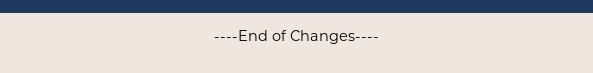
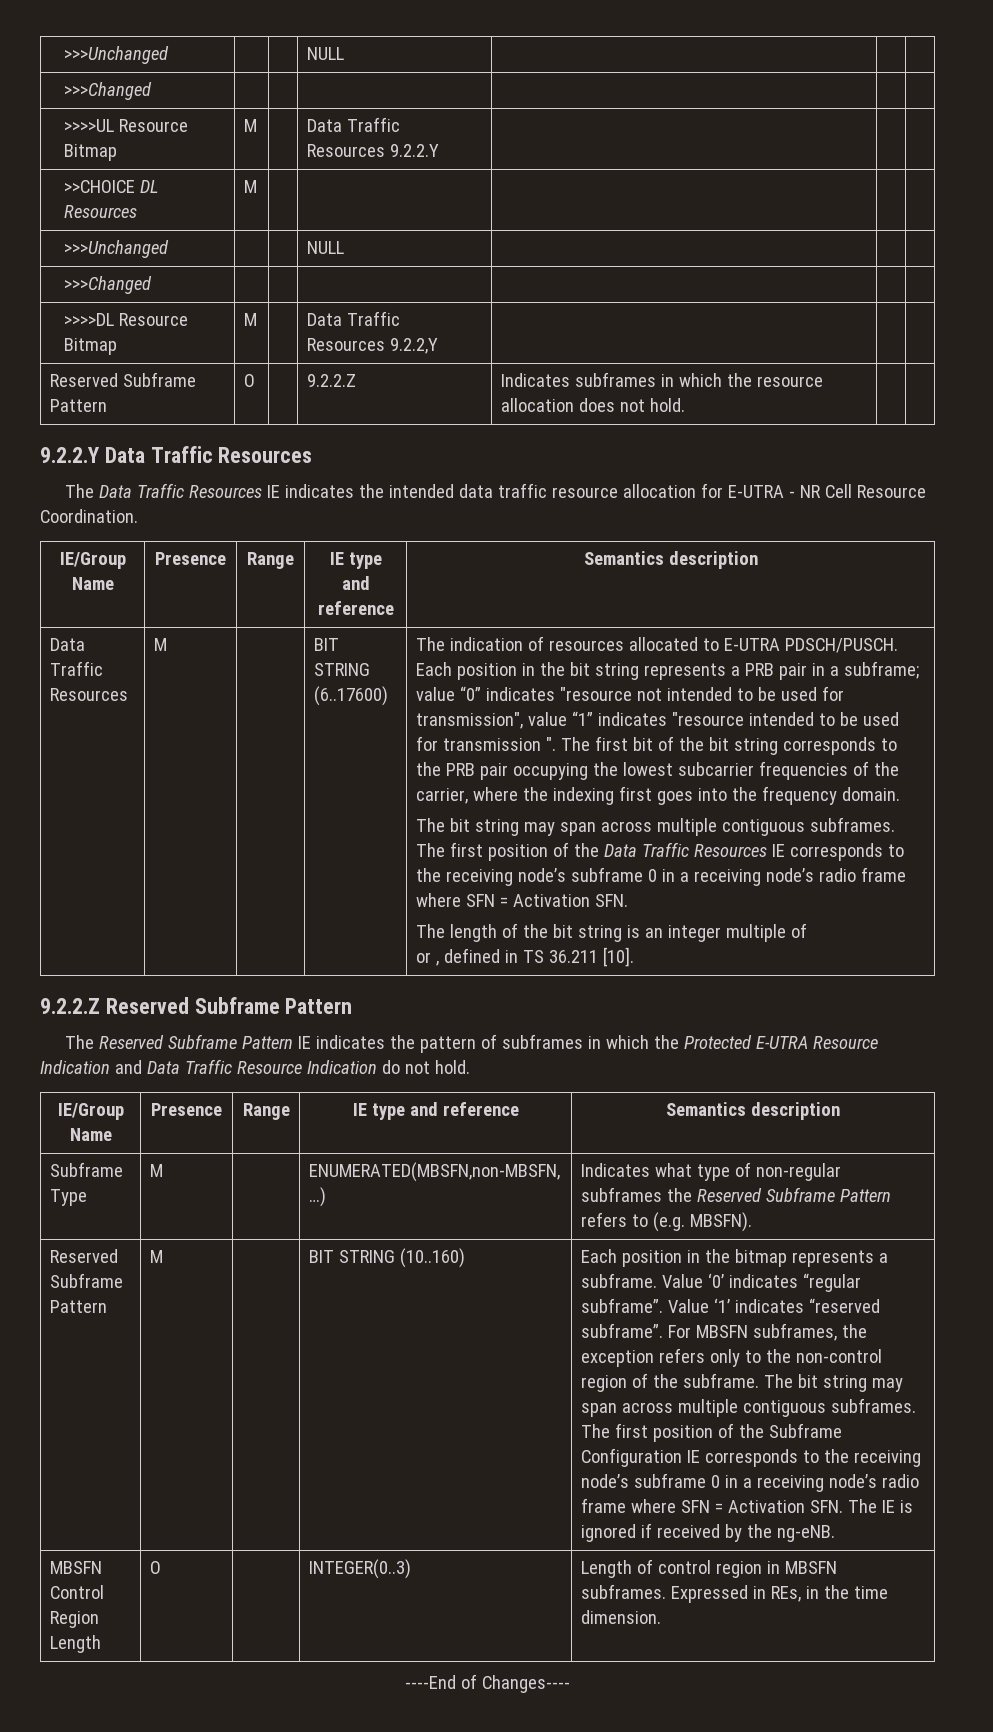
(214, 35) none -> [63,46,169,64] [306,47,344,60] [63,82,152,100] [63,119,188,132] [63,144,117,161] [243,119,257,132] [306,117,400,132] [306,144,439,157] [63,180,159,193] [63,205,137,218] [243,180,257,193] [63,240,169,258] [306,241,344,254] [63,276,152,294] [63,313,188,326] [63,338,117,355] [243,313,257,326] [306,311,400,326] [306,338,438,354] [49,372,196,387] [49,399,107,412] [243,374,255,387] [306,374,356,387] [500,372,823,387] [500,398,685,412] [40,446,313,463] [64,483,926,498] [40,509,138,523] [59,552,126,569] [71,577,114,590] [155,552,226,565] [247,552,294,569] [329,552,382,569] [341,576,370,590] [317,601,394,615] [583,551,758,569] [49,638,85,651] [49,661,103,676] [49,688,128,701] [153,638,167,651] [313,638,339,651] [313,663,370,676] [313,686,388,706] [415,636,898,653] [415,661,919,680] [415,686,844,701] [415,711,899,729] [415,736,897,755] [415,761,899,780] [415,786,900,805] [415,817,895,836] [415,842,904,861] [415,867,906,886] [415,893,628,907] [415,923,807,942] [415,947,634,967] [40,997,353,1014] [64,1034,878,1053] [40,1059,470,1074] [57,1103,124,1120] [69,1128,112,1141] [151,1103,222,1116] [242,1103,290,1120] [352,1102,519,1120] [666,1102,840,1120] [49,1162,123,1177] [49,1189,87,1206] [149,1164,163,1177] [308,1162,560,1182] [308,1187,326,1207] [580,1162,841,1181] [580,1187,891,1202] [580,1212,752,1232] [49,1249,118,1263] [49,1273,123,1288] [49,1300,107,1313] [149,1250,163,1263] [308,1248,465,1268] [580,1249,888,1267] [580,1273,861,1292] [580,1298,880,1313] [580,1323,867,1341] [580,1348,882,1367] [580,1373,903,1392] [580,1398,916,1417] [580,1423,842,1442] [580,1448,921,1467] [580,1473,919,1492] [580,1498,913,1513] [580,1523,835,1542] [49,1561,102,1574] [49,1585,104,1599] [49,1611,99,1628] [49,1635,101,1653] [149,1561,161,1574] [308,1559,411,1579] [580,1559,837,1578] [580,1584,888,1603] [580,1610,661,1624] >>>Unchanged | | | NULL | | | // >>>Changed | | | | | | // >>>>UL Resource Bitmap | M | | Data Traffic Resources 9.2.2.Y | | | // >>CHOICE DL Resources | M | | | | | // >>>Unchanged | | | NULL | | | // >>>Changed | | | | | | // >>>>DL Resource Bitmap | M | | Data Traffic Resources 9.2.2,Y | | | // Reserved Subframe Pattern | O | | 9.2.2.Z | Indicates subframes in which the resource allocation does not hold. | | // 9.2.2.Y Data Traffic Resources // The Data Traffic Resources IE indicates the intended data traffic resource allocation for E-UTRA - NR Cell Resource Coordination. // IE/Group Name | Presence | Range | IE type and reference | Semantics description // Data Traffic Resources | M | | BIT STRING (6..17600) | The indication of resources allocated to E-UTRA PDSCH/PUSCH. Each position in the bit string represents a PRB pair in a subframe; value “0” indicates "resource not intended to be used for transmission", value “1” indicates "resource intended to be used for transmission ". The first bit of the bit string corresponds to the PRB pair occupying the lowest subcarrier frequencies of the carrier, where the indexing first goes into the frequency domain. // The bit string may span across multiple contiguous subframes. The first position of the Data Traffic Resources IE corresponds to the receiving node’s subframe 0 in a receiving node’s radio frame where SFN = Activation SFN. // The length of the bit string is an integer multiple of // or , defined in TS 36.211 [10]. // 9.2.2.Z Reserved Subframe Pattern // The Reserved Subframe Pattern IE indicates the pattern of subframes in which the Protected E-UTRA Resource Indication and Data Traffic Resource Indication do not hold. // IE/Group Name | Presence | Range | IE type and reference | Semantics description // Subframe Type | M | | ENUMERATED(MBSFN,non-MBSFN, …) | Indicates what type of non-regular subframes the Reserved Subframe Pattern refers to (e.g. MBSFN). // Reserved Subframe Pattern | M | | BIT STRING (10..160) | Each position in the bitmap represents a subframe. Value ‘0’ indicates “regular subframe”. Value ‘1’ indicates “reserved subframe”. For MBSFN subframes, the exception refers only to the non-control region of the subframe. The bit string may span across multiple contiguous subframes. The first position of the Subframe Configuration IE corresponds to the receiving node’s subframe 0 in a receiving node’s radio frame where SFN = Activation SFN. The IE is ignored if received by the ng-eNB. // MBSFN Control Region Length | O | | INTEGER(0..3) | Length of control region in MBSFN subframes. Expressed in REs, in the time dimension. //

